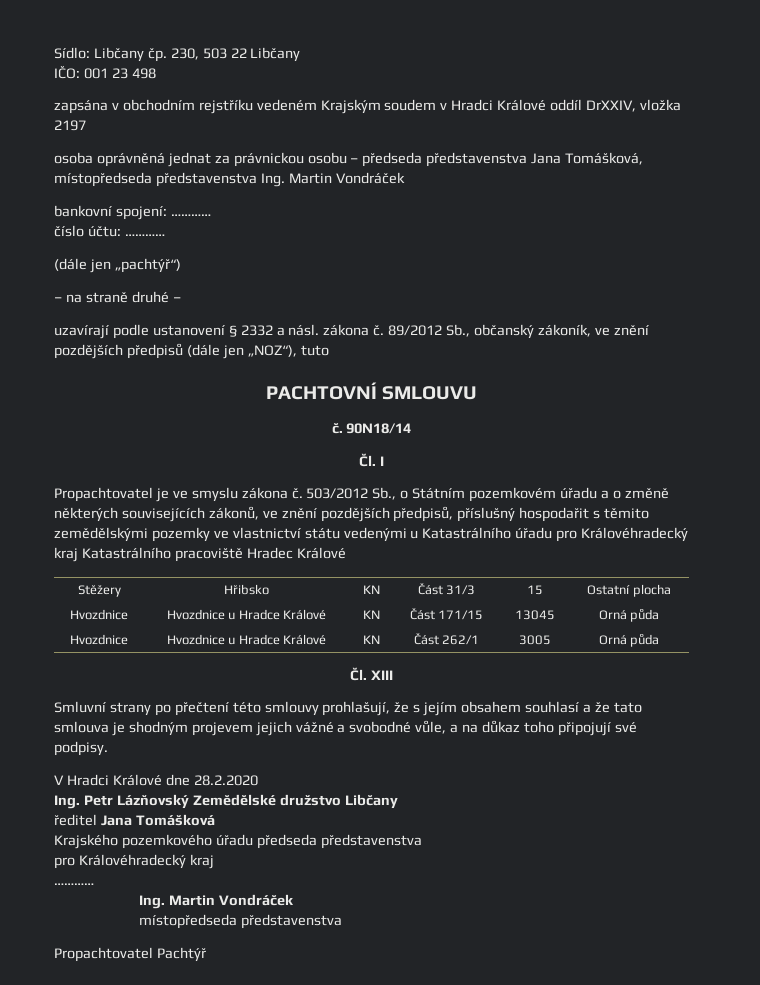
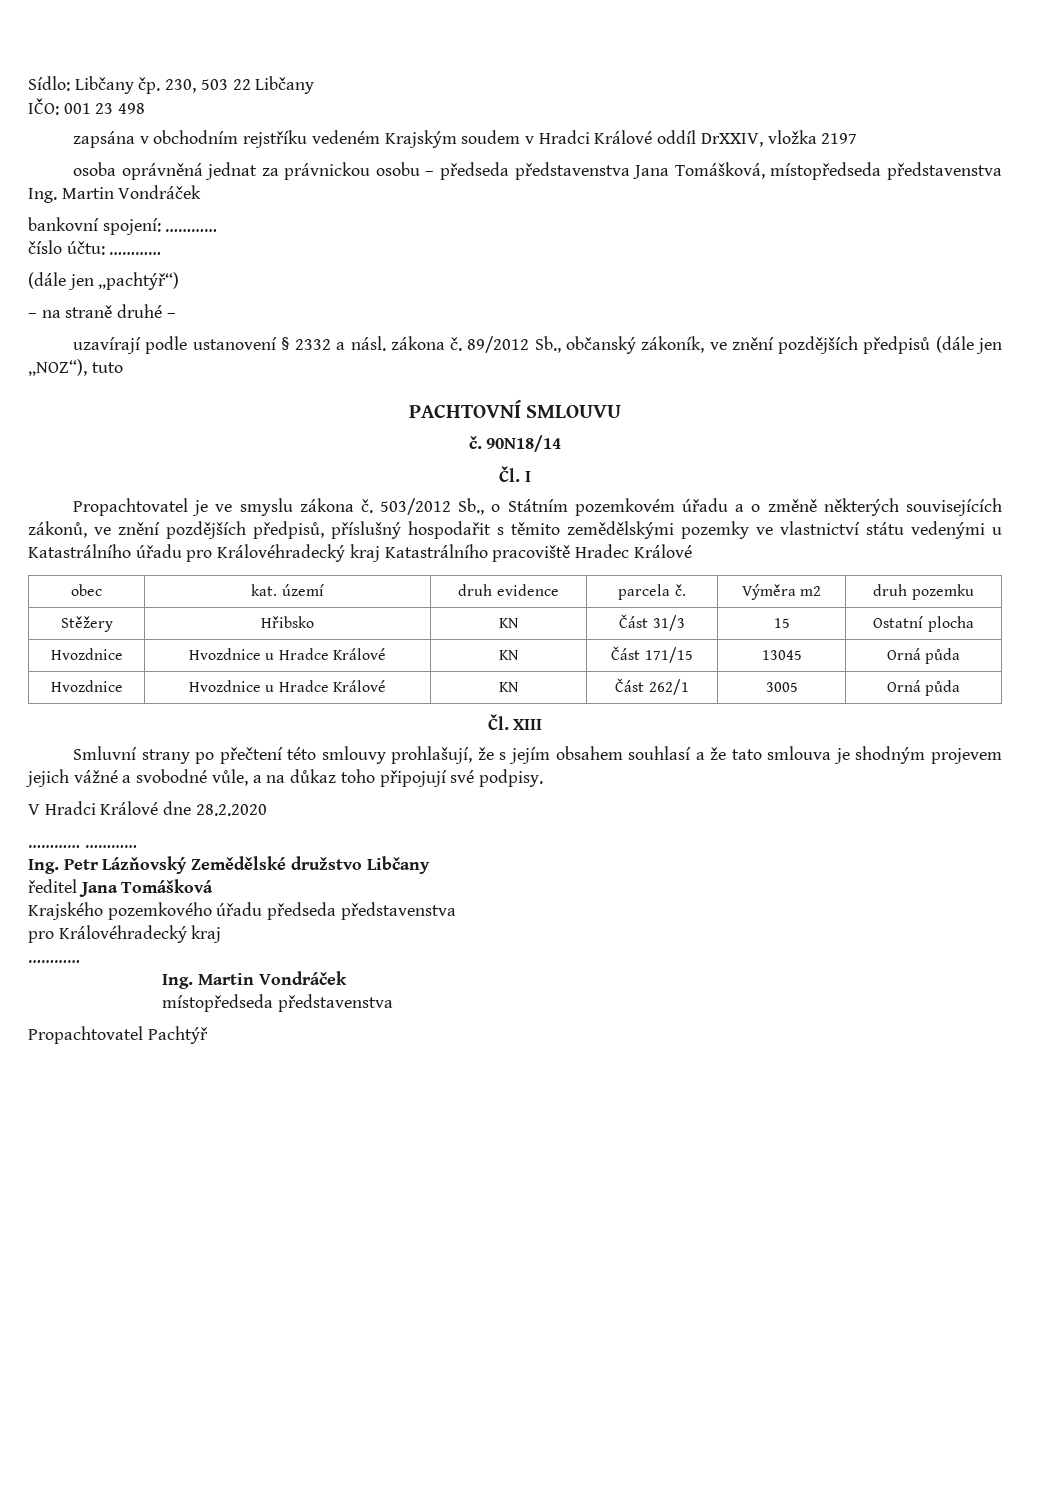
(346, 553) none -> [71,584,102,596] [251,584,324,596] [458,584,559,596] [618,584,686,600] [741,584,822,600] [873,584,974,600] // obec | kat. území | druh evidence | parcela č. | Výměra m2 | druh pozemku
(258, 780) none -> [28,845,137,848] // ………… …………

